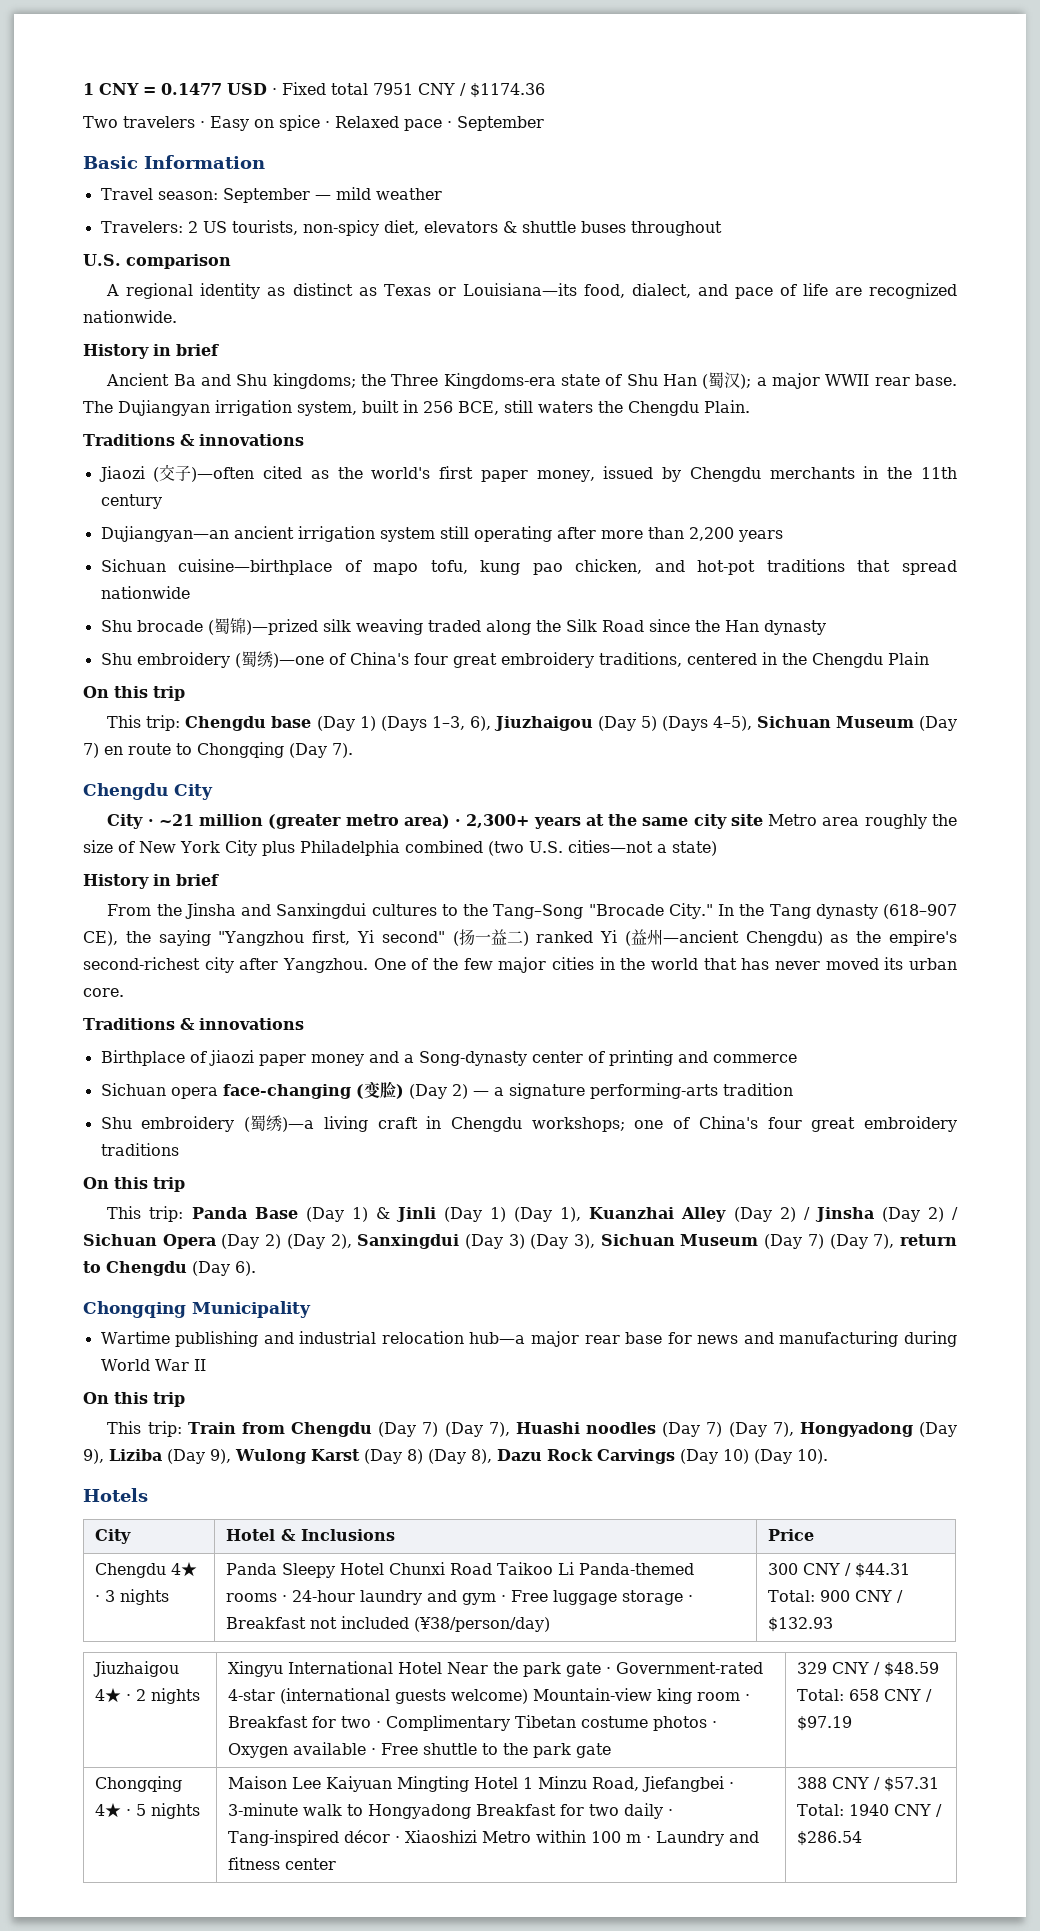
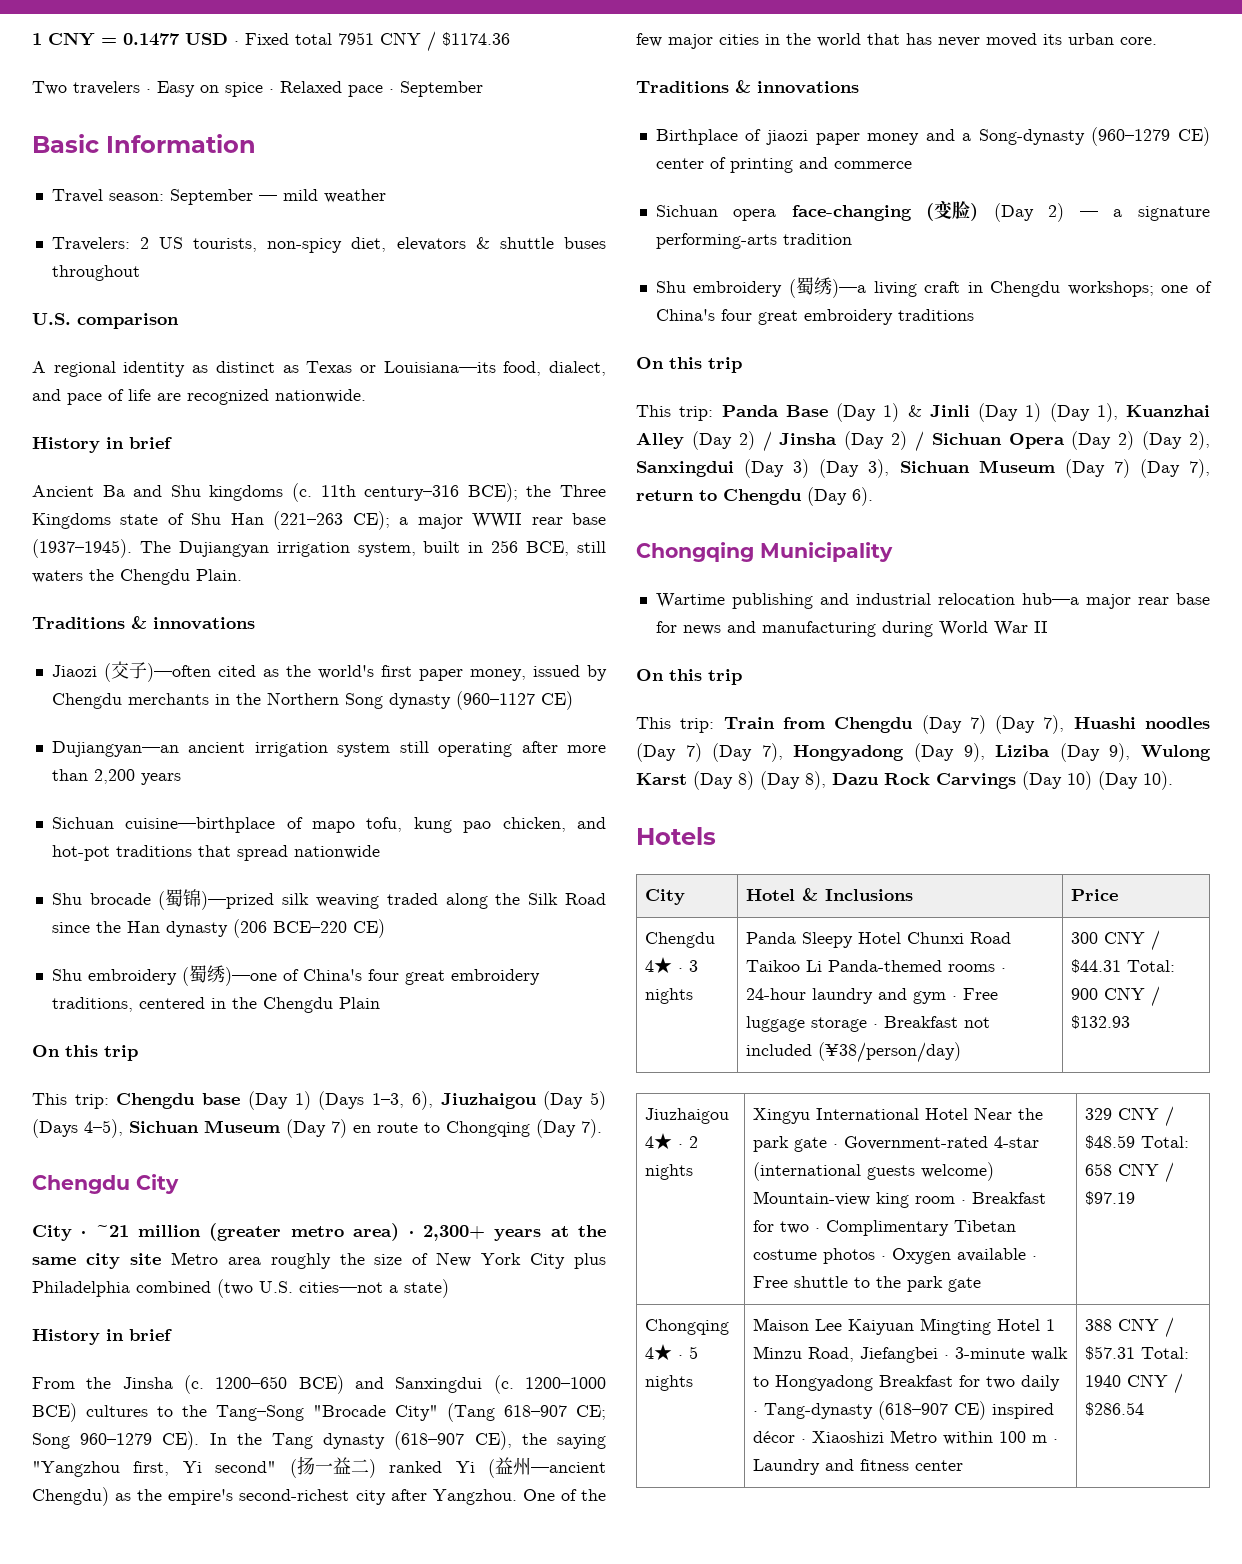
[272,373,356,389] kingdoms; -> [209,483,518,502] kingdoms (c. 11th century–316 BCE);
[443,373,556,389] Kingdoms-era -> [32,513,111,529] Kingdoms
[702,372,752,389] (蜀汉); -> [273,511,390,530] (221–263 CE);
[914,374,957,386] base. -> [572,513,606,525] [32,539,132,558] base (1937–1945).
[920,467,957,479] [100,494,162,509] 11th century -> [266,691,573,710] Northern Song dynasty (960–1127 CE)
(826, 627) none -> [232,919,385,938] (206 BCE–220 CE)
[241,903,367,919] and Sanxingdui -> [184,1375,606,1394] [32,1403,77,1422] (c. 1200–650 BCE) and Sanxingdui (c. 1200–1000 BCE)
[668,903,713,919] City." -> [395,1403,606,1422] [32,1431,200,1450] City" (Tang 618–907 CE; Song 960–1279 CE).
(527, 1058) none -> [1091,127,1210,146] (960–1279 CE)
[228,1830,340,1846] Tang-inspired -> [763,1401,1054,1420] Tang-dynasty (618–907 CE) inspired

